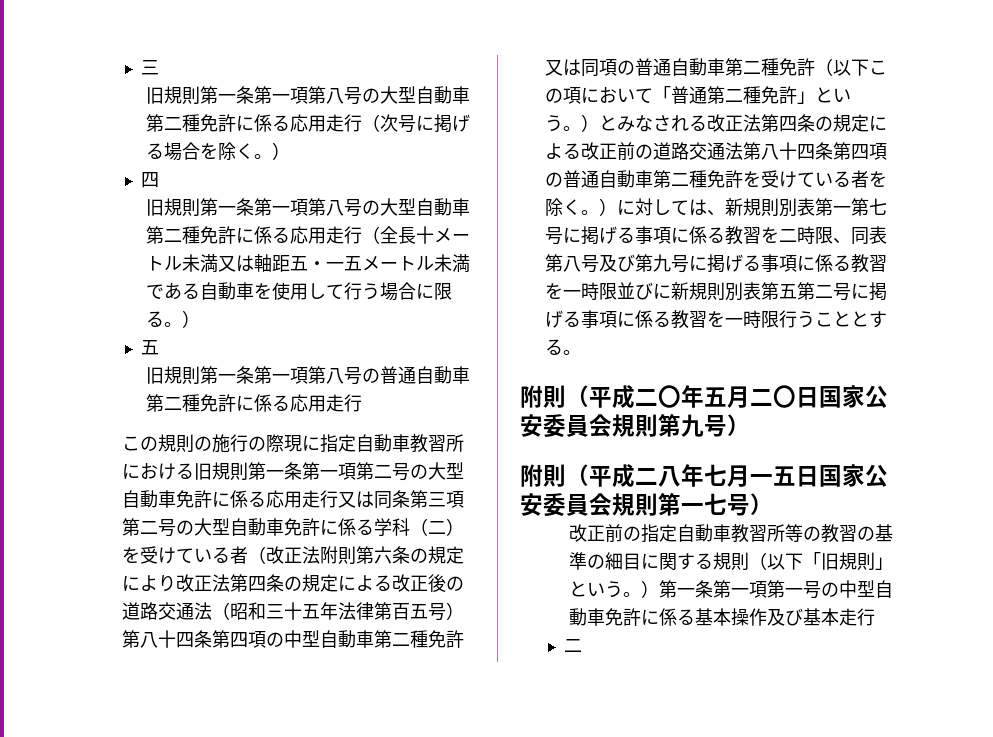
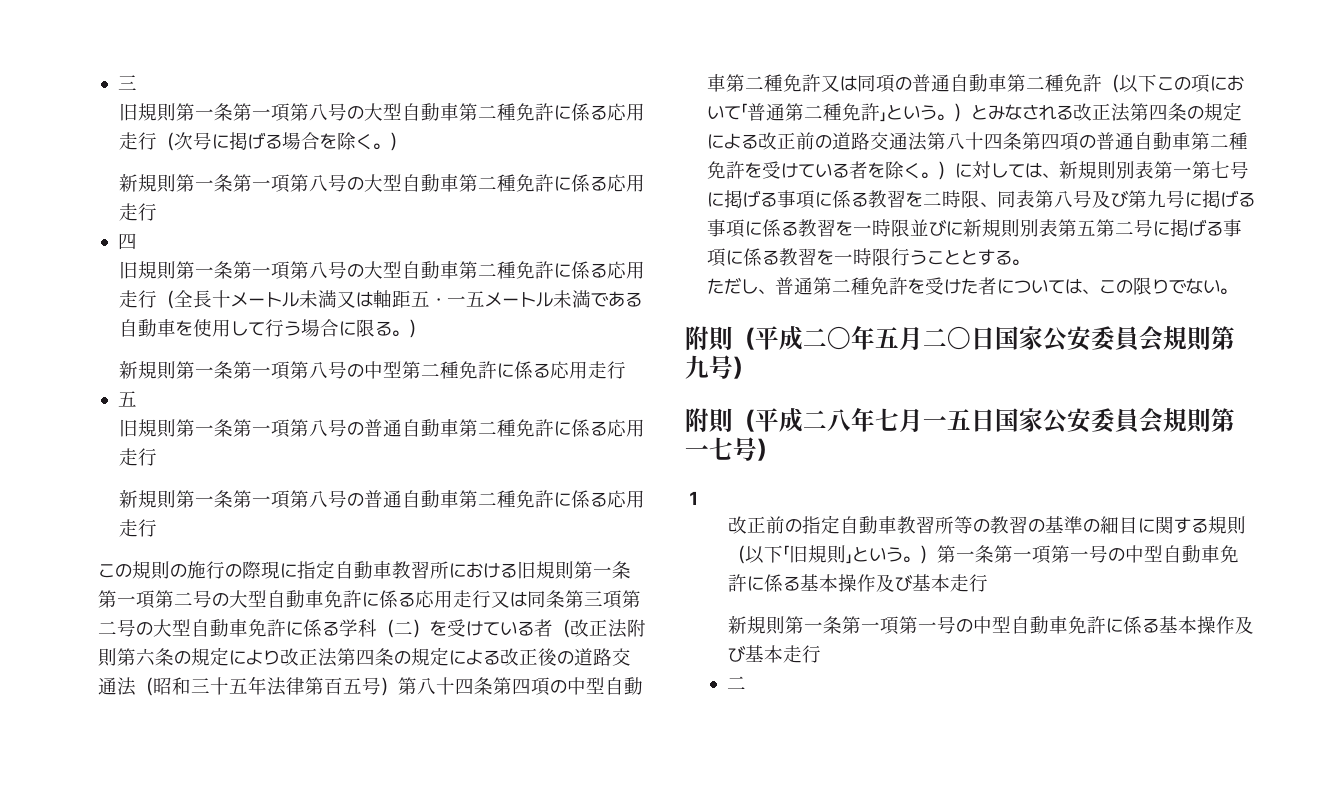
(291, 151) none -> [119,174,646,193] [119,203,158,221] // 新規則第一条第一項第八号の大型自動車第二種免許に係る応用走行
(201, 319) none -> [119,361,627,380] // 新規則第一条第一項第八号の中型第二種免許に係る応用走行
(363, 403) none -> [119,490,646,509] [119,519,158,537] // 新規則第一条第一項第八号の普通自動車第二種免許に係る応用走行
(581, 352) none -> [706,277,1237,295] // ただし、普通第二種免許を受けた者については、この限りでない。
(773, 504) none -> [685,491,702,505] // １
(876, 617) none -> [728,616,1255,635] [728,645,822,663] // 新規則第一条第一項第一号の中型自動車免許に係る基本操作及び基本走行

